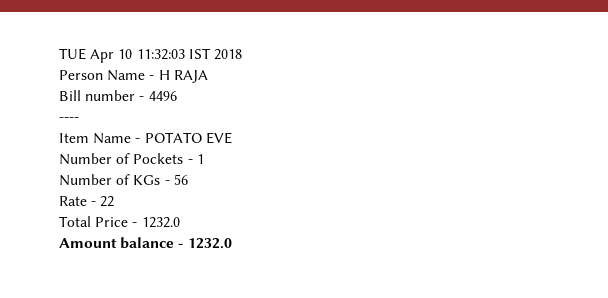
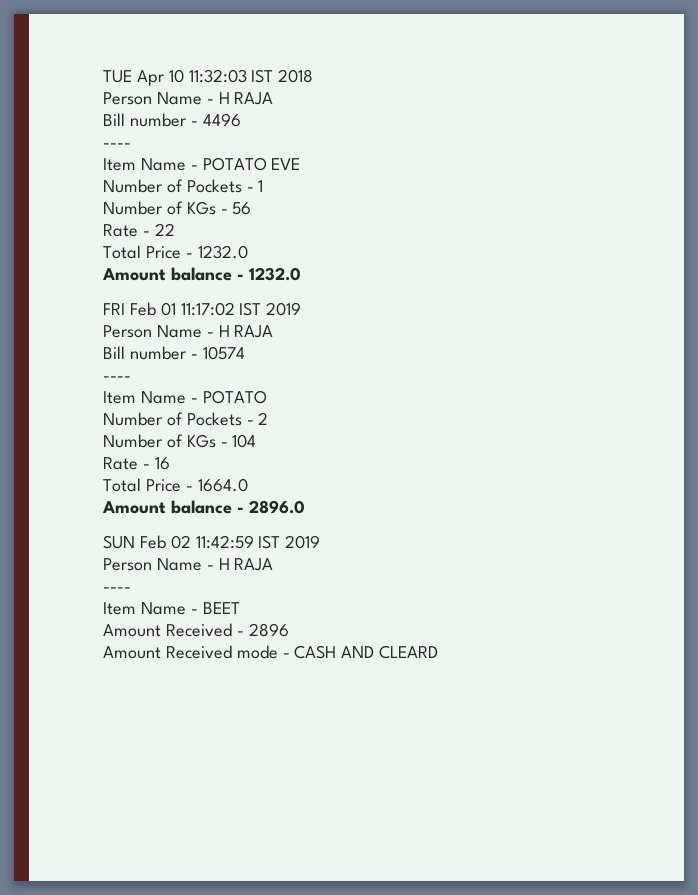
(232, 243) none -> [103,302,302,316] [103,325,274,338] [103,346,245,360] [103,376,131,381] [103,390,267,404] [103,412,269,426] [103,434,257,448] [103,457,170,470] [103,478,248,492] [102,500,305,514] [103,535,321,549] [103,558,274,571] [103,587,131,592] [103,602,240,615] [103,623,289,637] [103,645,439,659] // FRI Feb 01 11:17:02 IST 2019 // Person Name - H RAJA // Bill number - 10574 // ---- // Item Name - POTATO // Number of Pockets - 2 // Number of KGs - 104 // Rate - 16 // Total Price - 1664.0 // Amount balance - 2896.0 // SUN Feb 02 11:42:59 IST 2019 // Person Name - H RAJA // ---- // Item Name - BEET // Amount Received - 2896 // Amount Received mode - CASH AND CLEARD

